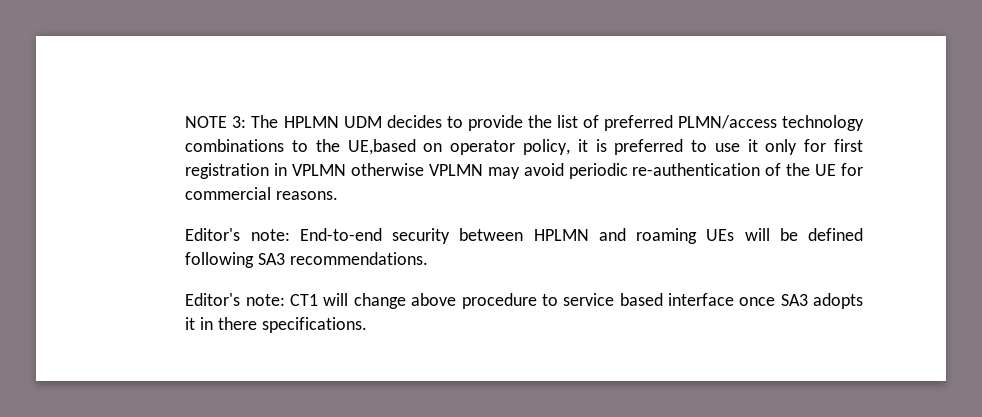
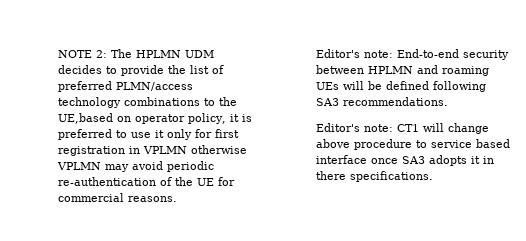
[232,116,247,128] 3: -> [96,50,108,58] 2:

